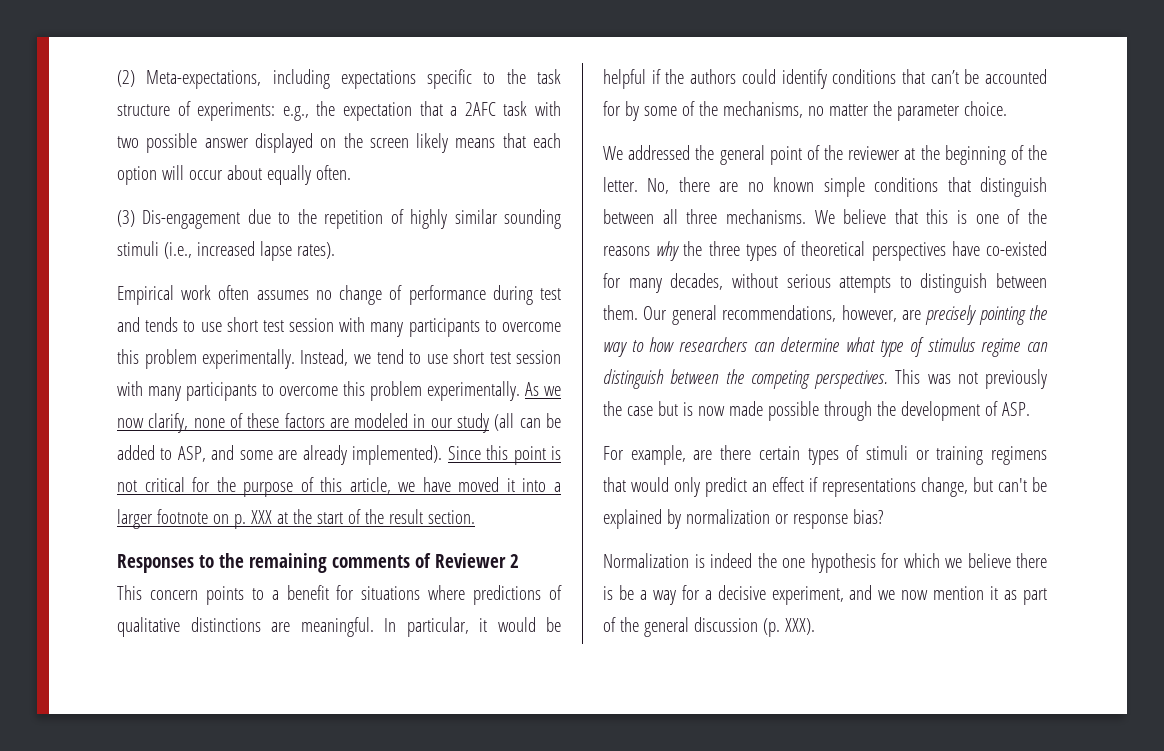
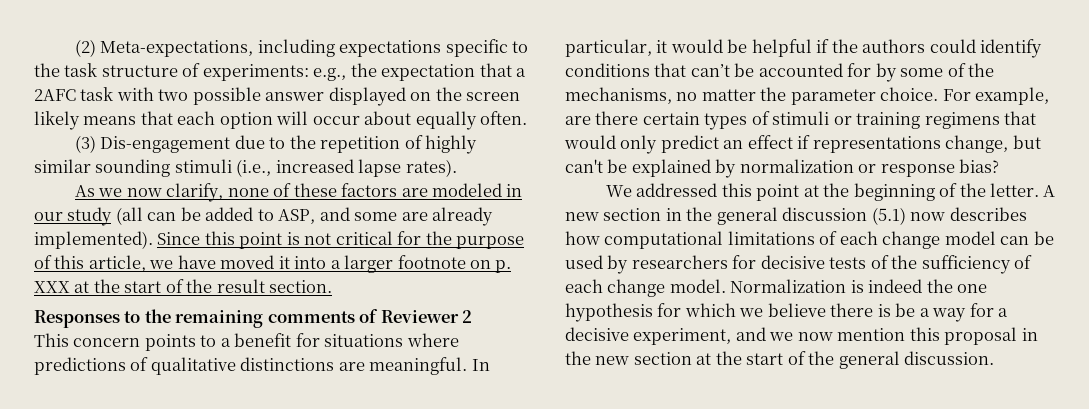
[117,285,561,305] [117,317,561,337] [117,349,561,369] [117,381,521,401] Empirical work often assumes no change of performance during test and tends to use short test session with many participants to overcome this problem experimentally. Instead, we tend to use short test session with many participants to overcome this problem experimentally. -> (457, 168) none
[603,145,1047,165] [603,177,1047,197] [603,209,1047,224] [603,241,1047,261] [603,273,1047,293] [603,305,1047,325] [603,337,1048,357] [603,369,1047,389] [603,401,1030,421] // We addressed the general point of the reviewer at the beginning of the letter. No, there are no known simple conditions that distinguish between all three mechanisms. We believe that this is one of the reasons why the three types of theoretical perspectives have co-existed for many decades, without serious attempts to distinguish between them. Our general recommendations, however, are precisely pointing the way to how researchers can determine what type of stimulus regime can distinguish between the competing perspectives. This was not previously the case but is now made possible through the development of ASP. // -> (939, 94) none
(883, 516) none -> [605,183,1056,201] [565,207,1027,225] [565,231,1054,249] [565,255,1033,274] [565,279,726,297] We addressed this point at the beginning of the letter. A new section in the general discussion (5.1) now describes how computational limitations of each change model can be used by researchers for decisive tests of the sufficiency of each change model.
[990,586,1047,605] [603,617,815,637] it as part of the general discussion (p. XXX). -> [909,327,1038,345] [565,351,995,369] this proposal in the new section at the start of the general discussion.

